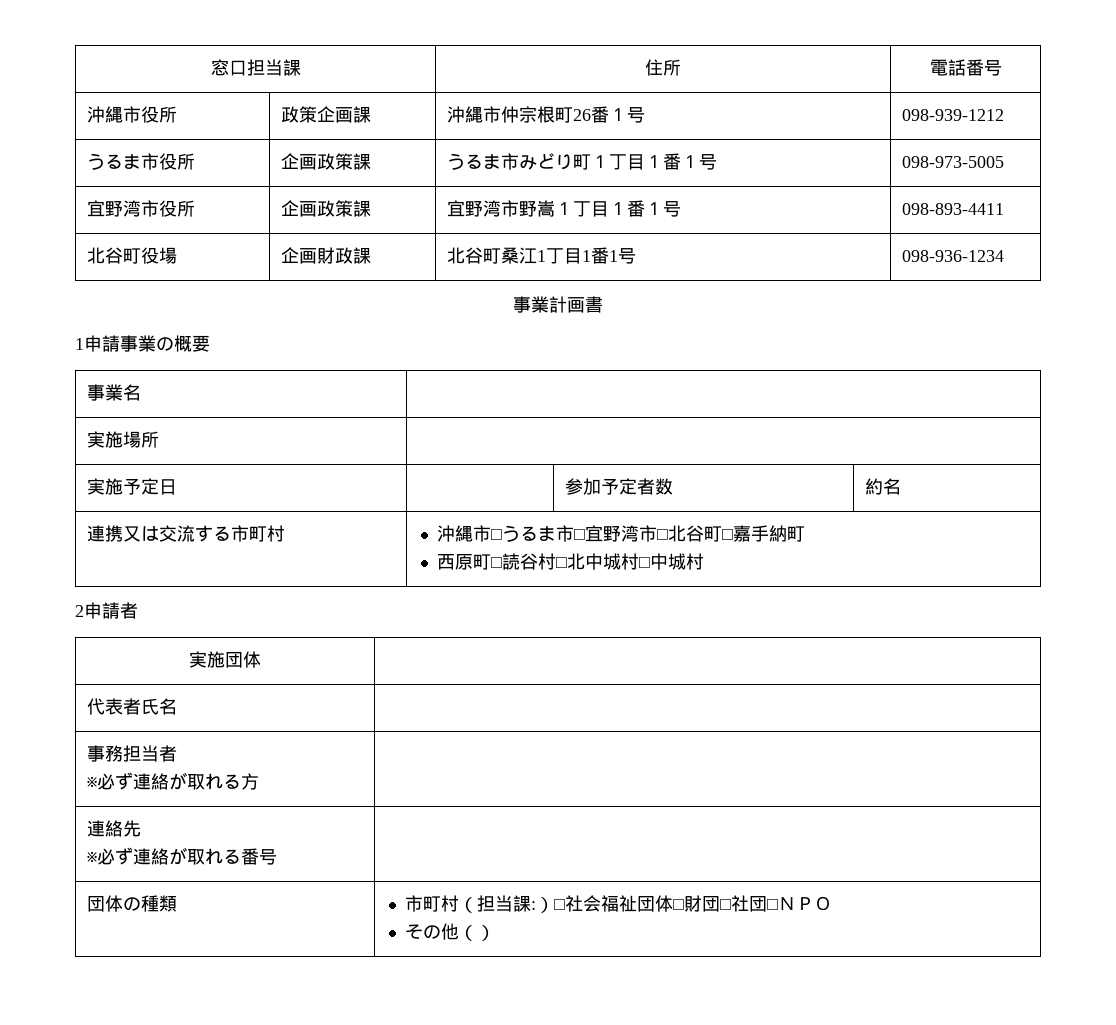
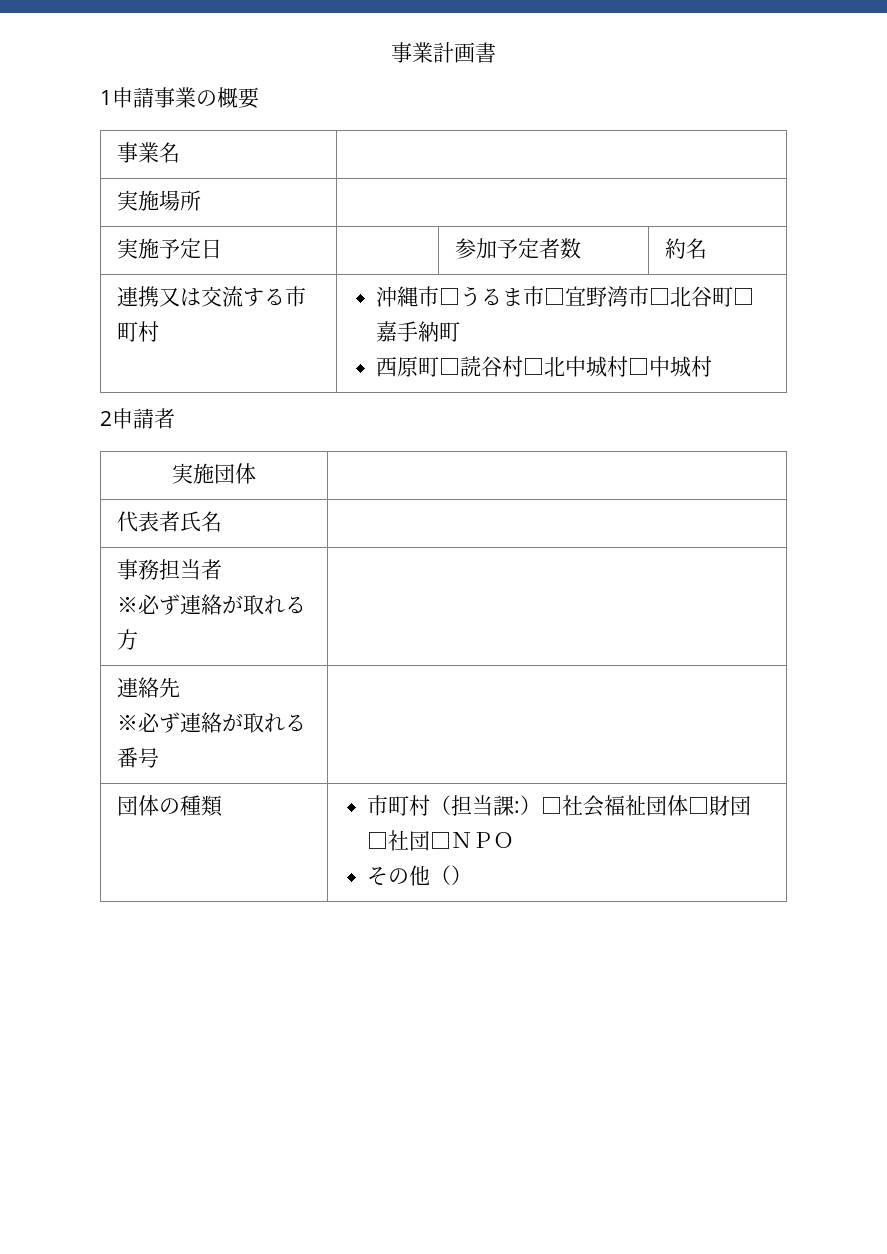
[210,59,301,76] [645,59,681,76] [929,59,1002,76] [86,106,177,123] [280,106,371,123] [446,106,645,123] [901,109,1004,121] [86,153,195,170] [280,153,371,170] [446,153,717,170] [901,156,1004,168] [86,200,195,217] [280,200,371,217] [446,200,681,217] [901,203,1004,215] [86,247,177,264] [280,247,371,264] [446,247,636,264] [901,250,1004,262] 窓口担当課 | 住所 | 電話番号 // 沖縄市役所 | 政策企画課 | 沖縄市仲宗根町26番１号 | 098-939-1212 // うるま市役所 | 企画政策課 | うるま市みどり町１丁目１番１号 | 098-973-5005 // 宜野湾市役所 | 企画政策課 | 宜野湾市野嵩１丁目１番１号 | 098-893-4411 // 北谷町役場 | 企画財政課 | 北谷町桑江1丁目1番1号 | 098-936-1234 // -> (391, 52) none

